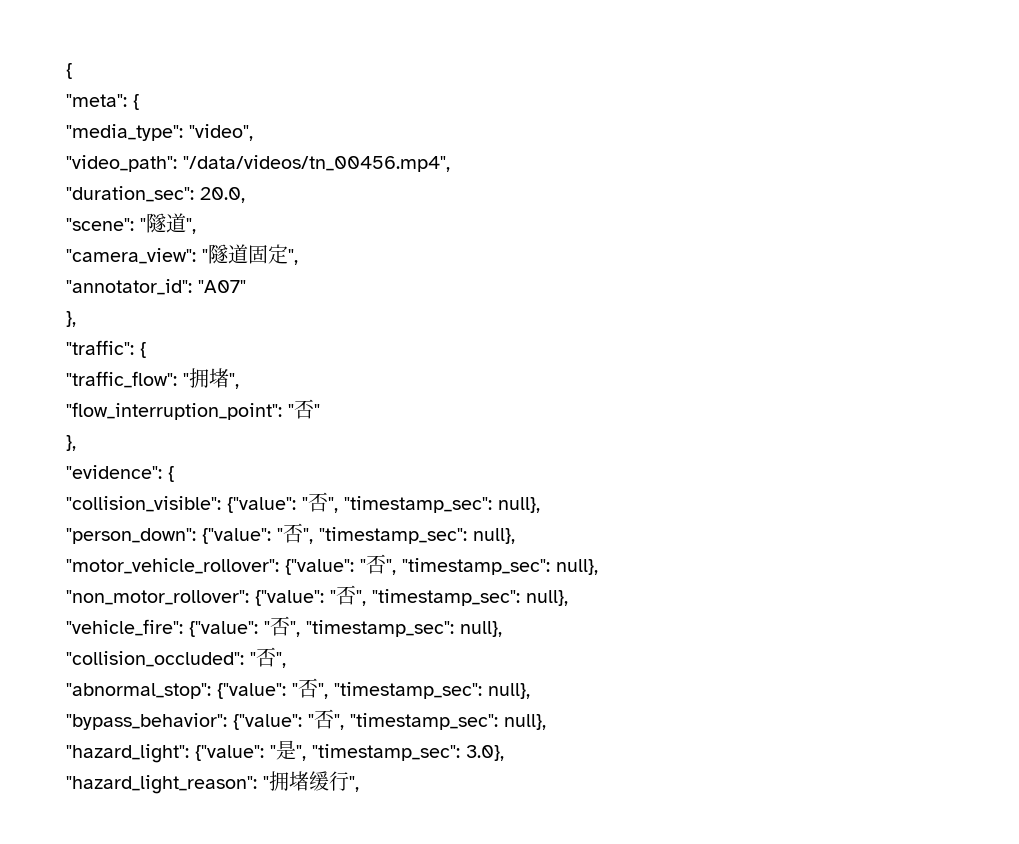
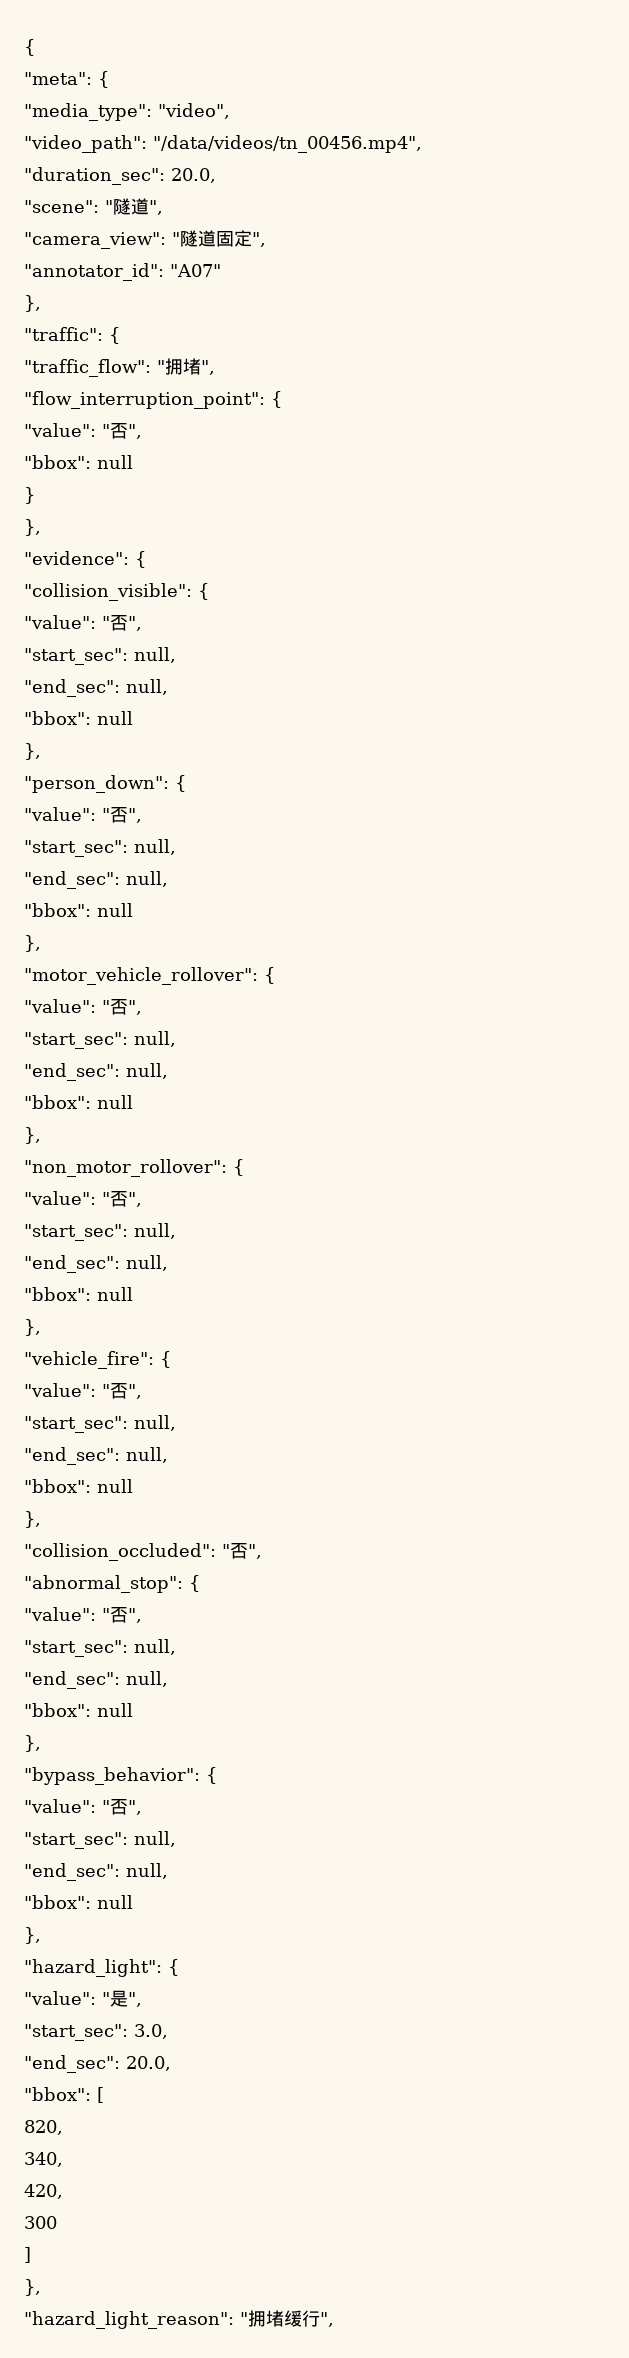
[288,399,320,419] "否" -> [271,391,282,408] [24,423,142,439] [24,455,133,469] [24,487,35,504] { // "value": "否", // "bbox": null // }
[227,492,540,513] {"value": "否", "timestamp_sec": null}, -> [198,583,209,600] [24,615,142,631] [24,647,176,665] [24,679,168,697] [24,711,133,725] [24,743,41,760] { // "value": "否", // "start_sec": null, // "end_sec": null, // "bbox": null // },
[202,523,515,544] {"value": "否", "timestamp_sec": null}, -> [175,775,186,792] [24,807,142,823] [24,839,176,857] [24,871,168,889] [24,903,133,917] [24,935,41,952] { // "value": "否", // "start_sec": null, // "end_sec": null, // "bbox": null // },
[285,554,598,575] {"value": "否", "timestamp_sec": null}, -> [264,967,275,984] [24,999,142,1015] [24,1031,176,1049] [24,1063,168,1081] [24,1095,133,1109] [24,1127,41,1144] { // "value": "否", // "start_sec": null, // "end_sec": null, // "bbox": null // },
[255,585,568,606] {"value": "否", "timestamp_sec": null}, -> [233,1159,244,1176] [24,1191,142,1207] [24,1223,176,1241] [24,1255,168,1273] [24,1287,133,1301] [24,1319,41,1336] { // "value": "否", // "start_sec": null, // "end_sec": null, // "bbox": null // },
[189,616,502,637] {"value": "否", "timestamp_sec": null}, -> [160,1351,171,1368] [24,1383,142,1399] [24,1415,176,1433] [24,1447,168,1465] [24,1479,133,1493] [24,1511,41,1528] { // "value": "否", // "start_sec": null, // "end_sec": null, // "bbox": null // },
[217,678,530,699] {"value": "否", "timestamp_sec": null}, -> [189,1575,200,1592] [24,1607,142,1623] [24,1639,176,1657] [24,1671,168,1689] [24,1703,133,1717] [24,1735,41,1752] { // "value": "否", // "start_sec": null, // "end_sec": null, // "bbox": null // },
[233,709,546,730] {"value": "否", "timestamp_sec": null}, -> [206,1767,217,1784] [24,1799,142,1815] [24,1831,176,1849] [24,1863,168,1881] [24,1895,133,1909] [24,1927,41,1944] { // "value": "否", // "start_sec": null, // "end_sec": null, // "bbox": null // },
[195,745,264,761] {"value": -> [168,1959,179,1976] [24,1991,96,2005] { // "value":
[312,744,504,761] "timestamp_sec": 3.0}, -> [24,2024,168,2041] [24,2055,171,2073] [24,2087,104,2103] [24,2120,63,2135] [24,2152,63,2167] [24,2184,63,2199] [24,2216,57,2229] [24,2247,31,2263] [24,2279,41,2296] // "start_sec": 3.0, // "end_sec": 20.0, // "bbox": [ // 820, // 340, // 420, // 300 // ] // },

